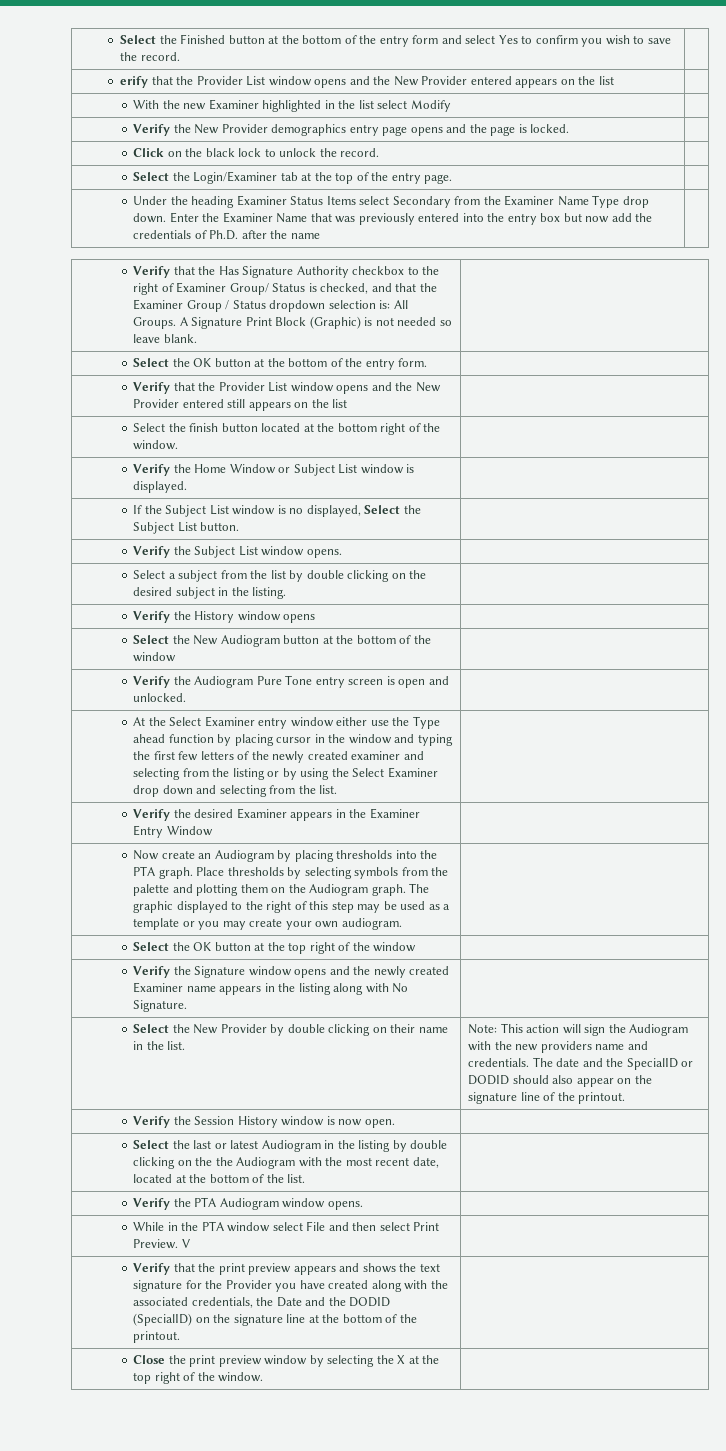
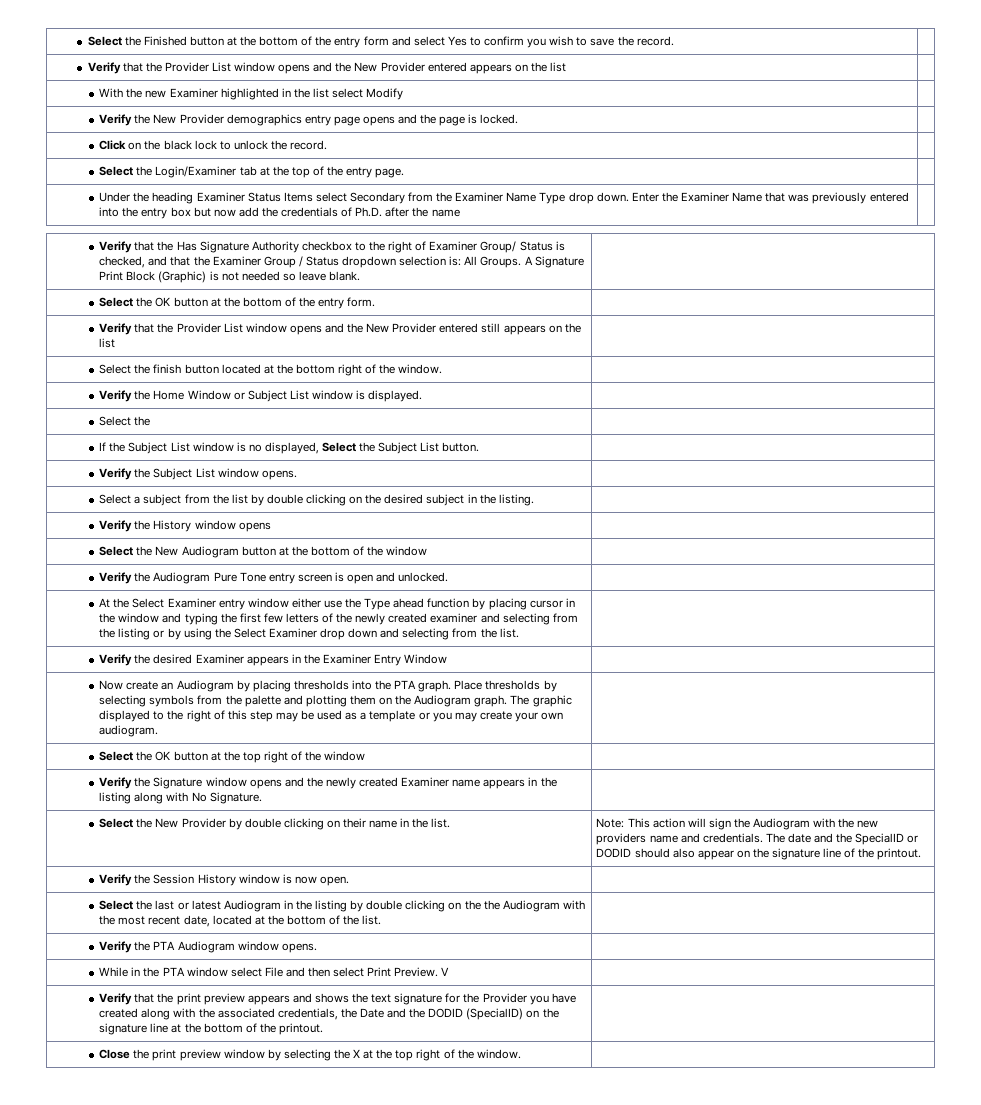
[120,76,149,88] erify -> [87,62,121,74] Verify
(188, 487) none -> [99,416,151,426] // Select the |

